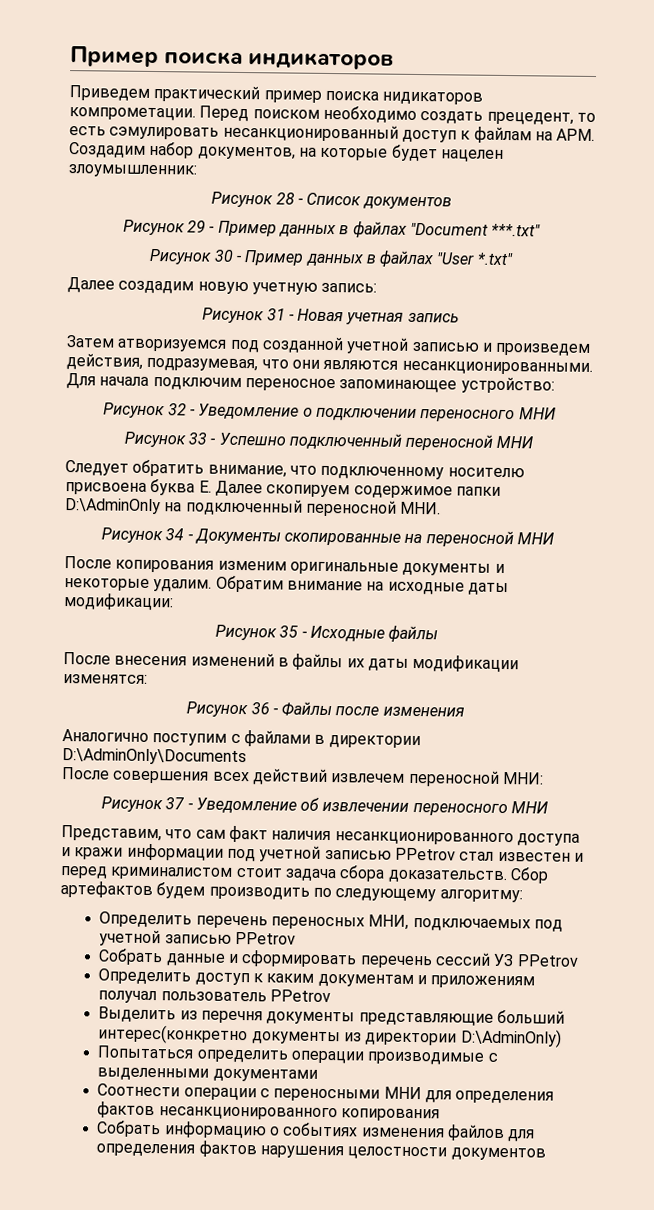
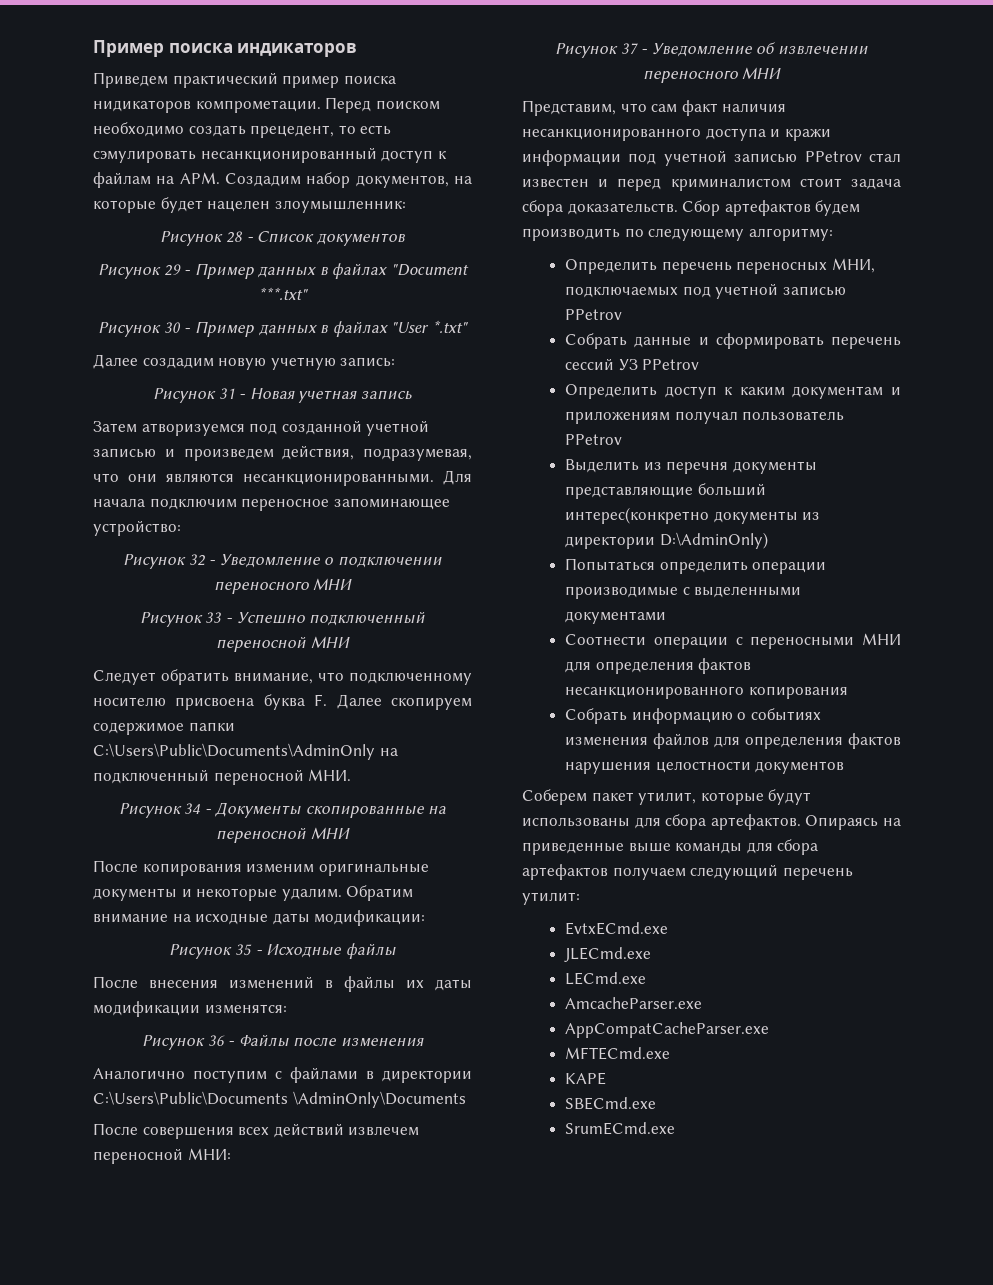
[198,480,212,493] Е. -> [314,694,328,706] F.
[65,498,161,515] D:\AdminOnly -> [93,743,375,760] C:\Users\Public\Documents\AdminOnly
[62,748,247,766] D:\AdminOnly\Documents -> [93,1091,466,1108] C:\Users\Public\Documents \AdminOnly\Documents
(546, 1154) none -> [522,789,812,805] [522,814,901,830] [522,839,819,855] [522,864,853,880] [522,892,580,905] [565,922,669,935] [564,947,652,962] [565,972,647,985] [565,997,703,1009] [565,1022,770,1038] [565,1047,671,1060] [565,1072,607,1085] [565,1097,657,1110] [565,1122,676,1135] // Соберем пакет утилит, которые будут использованы для сбора артефактов. Опираясь на приведенные выше команды для сбора артефактов получаем следующий перечень утилит: // EvtxECmd.exe // JLECmd.exe // LECmd.exe // AmcacheParser.exe // AppCompatCacheParser.exe // MFTECmd.exe // KAPE // SBECmd.exe // SrumECmd.exe

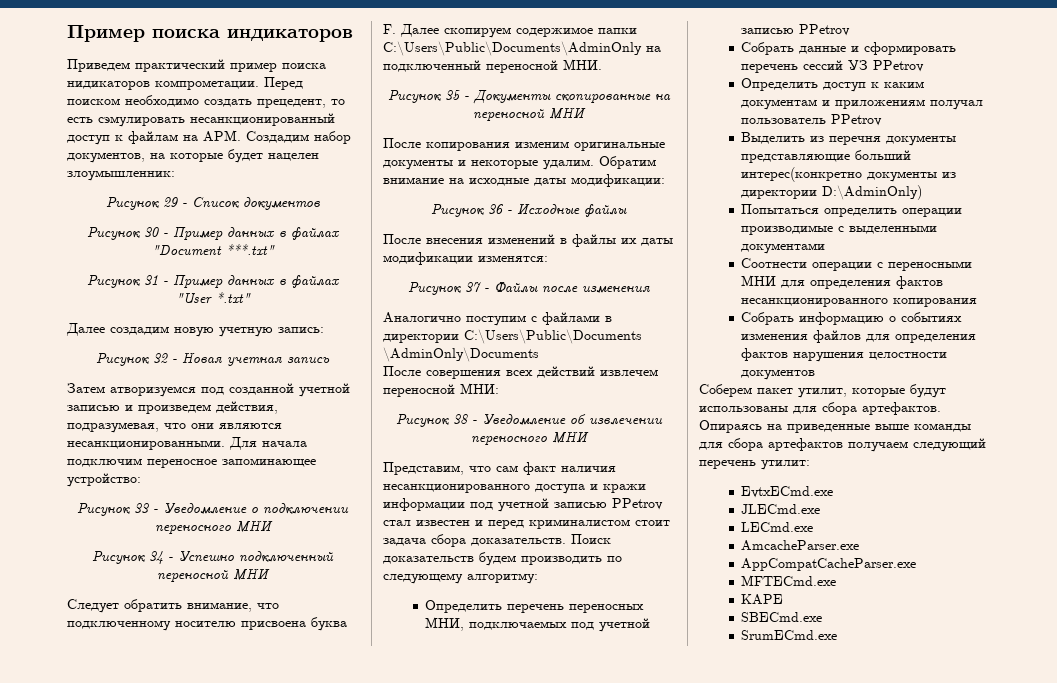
[225,231,242,243] 28 -> [162,197,178,207] 29
[163,264,181,276] 29 -> [143,227,159,237] 30
[163,322,181,333] 30 -> [143,275,158,285] 31
[218,388,235,399] 31 -> [153,353,168,363] 32
[188,554,205,566] 32 -> [134,503,149,513] 33
[205,612,222,623] 33 -> [149,551,163,564] 34
[184,803,201,814] 34 -> [444,90,460,100] 35
[234,944,252,956] 35 -> [488,204,503,214] 36
[207,1035,225,1046] 36 -> [464,282,481,292] 37
[620,43,638,54] 37 -> [452,414,468,424] 38
[682,200,811,216] Сбор артефактов -> [571,534,611,544] [383,556,474,564] Поиск доказательств

